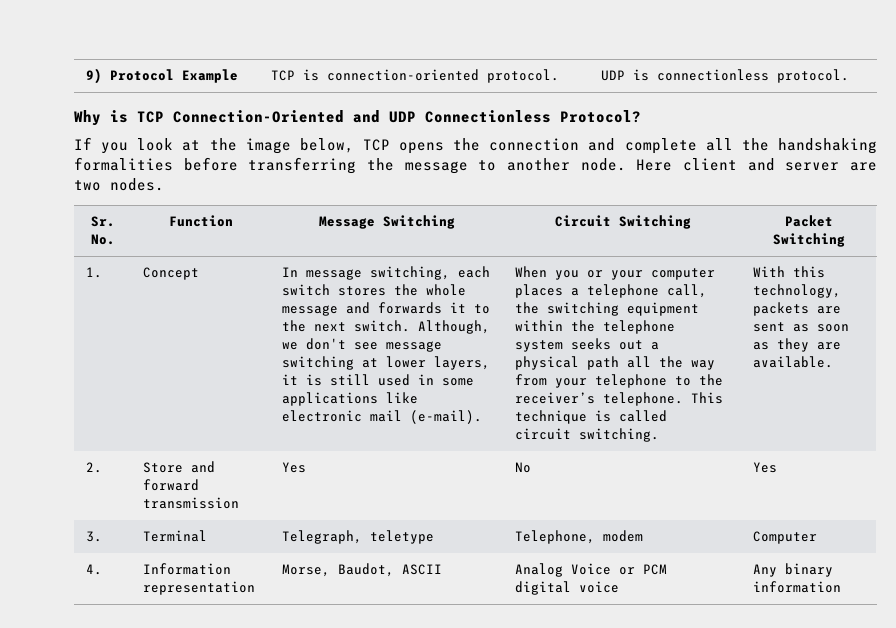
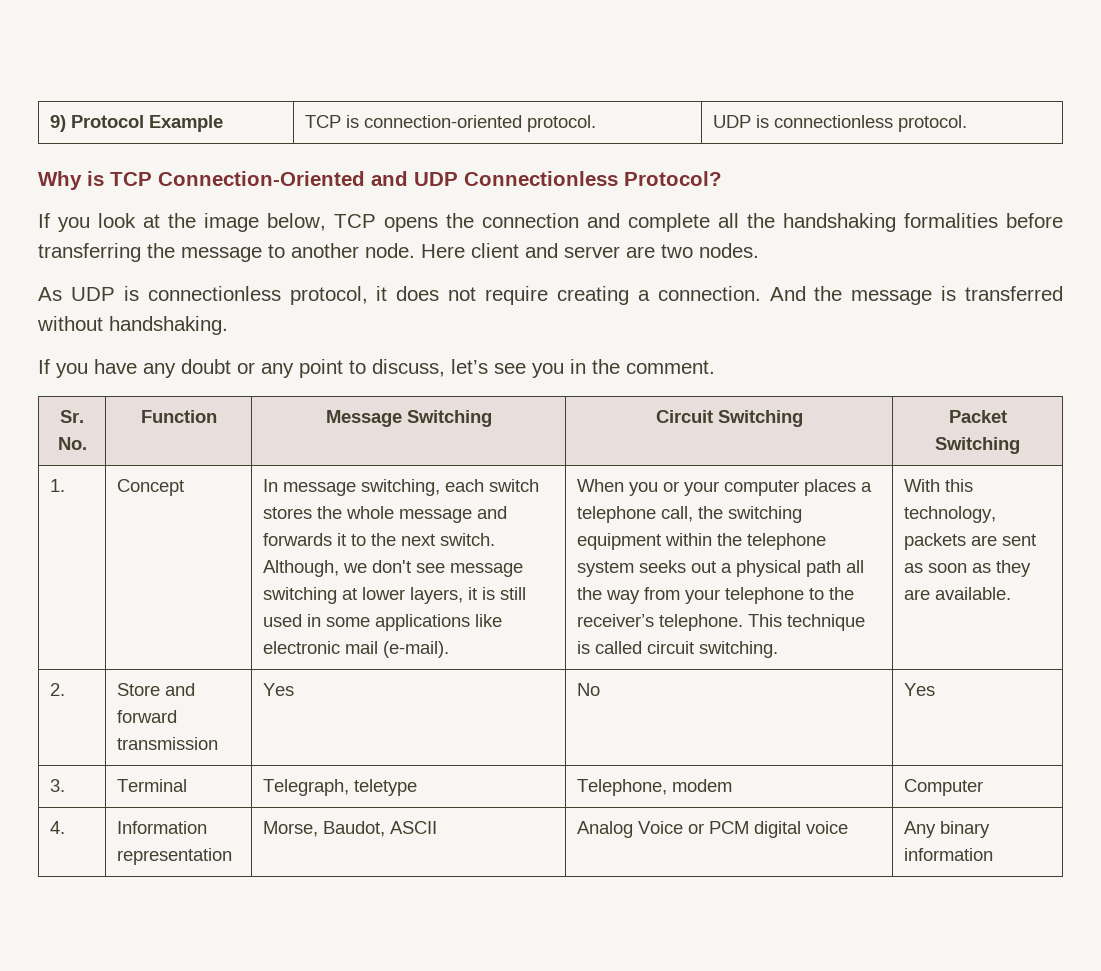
(164, 184) none -> [38,286,1063,305] [37,316,228,335] [38,359,715,378] // As UDP is connectionless protocol, it does not require creating a connection. And the message is transferred without handshaking. // If you have any doubt or any point to discuss, let’s see you in the comment.

